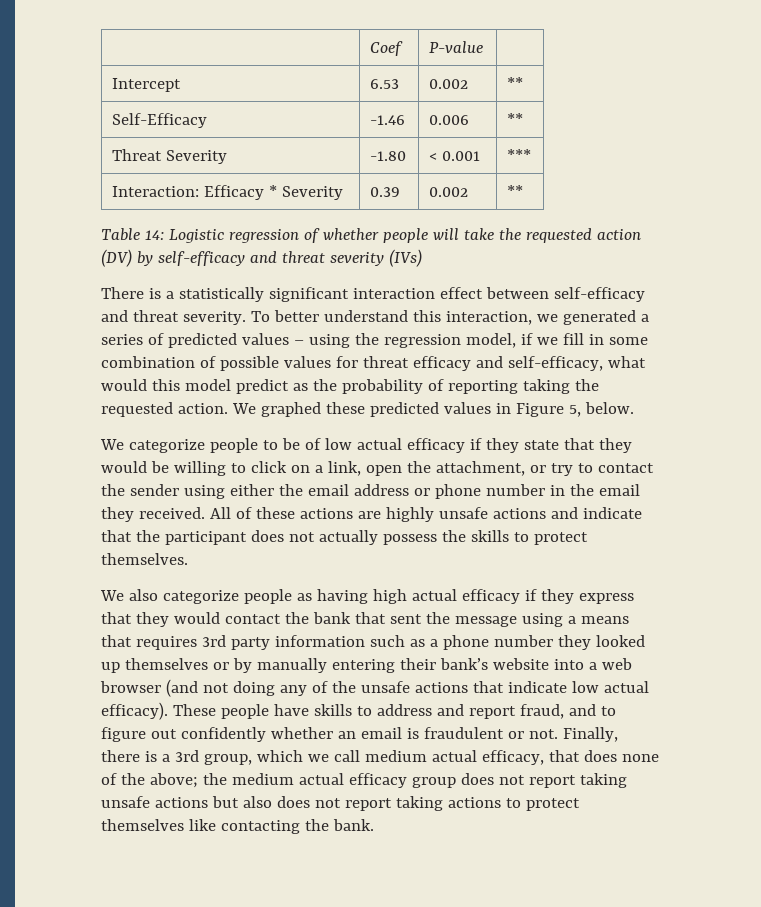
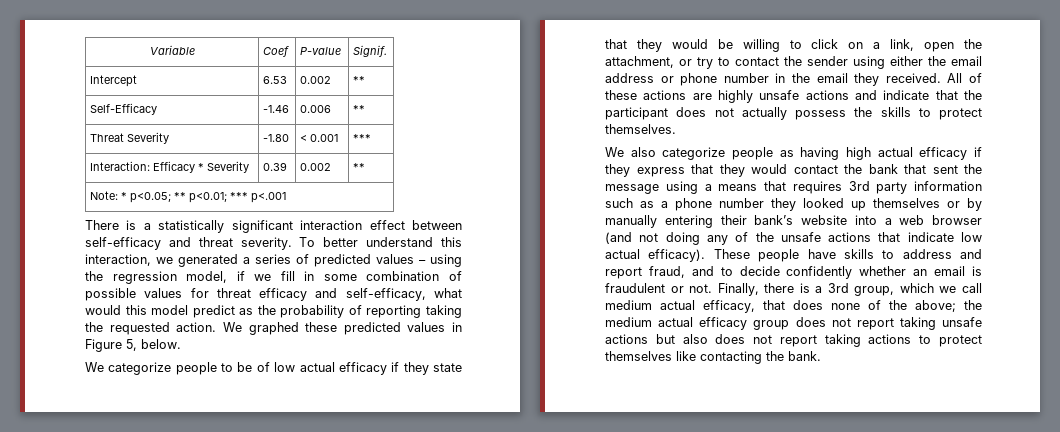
(370, 48) none -> [149,45,195,55] Variable
(484, 47) none -> [353,45,388,57] Signif.
[101,228,641,243] [101,249,422,267] // Table 14: Logistic regression of whether people will take the requested action (DV) by self-efficacy and threat severity (IVs) -> [90,191,287,203] // Note: * p<0.05; ** p<0.01; *** p<.001
[101,727,177,742] figure out -> [739,266,780,276] decide

